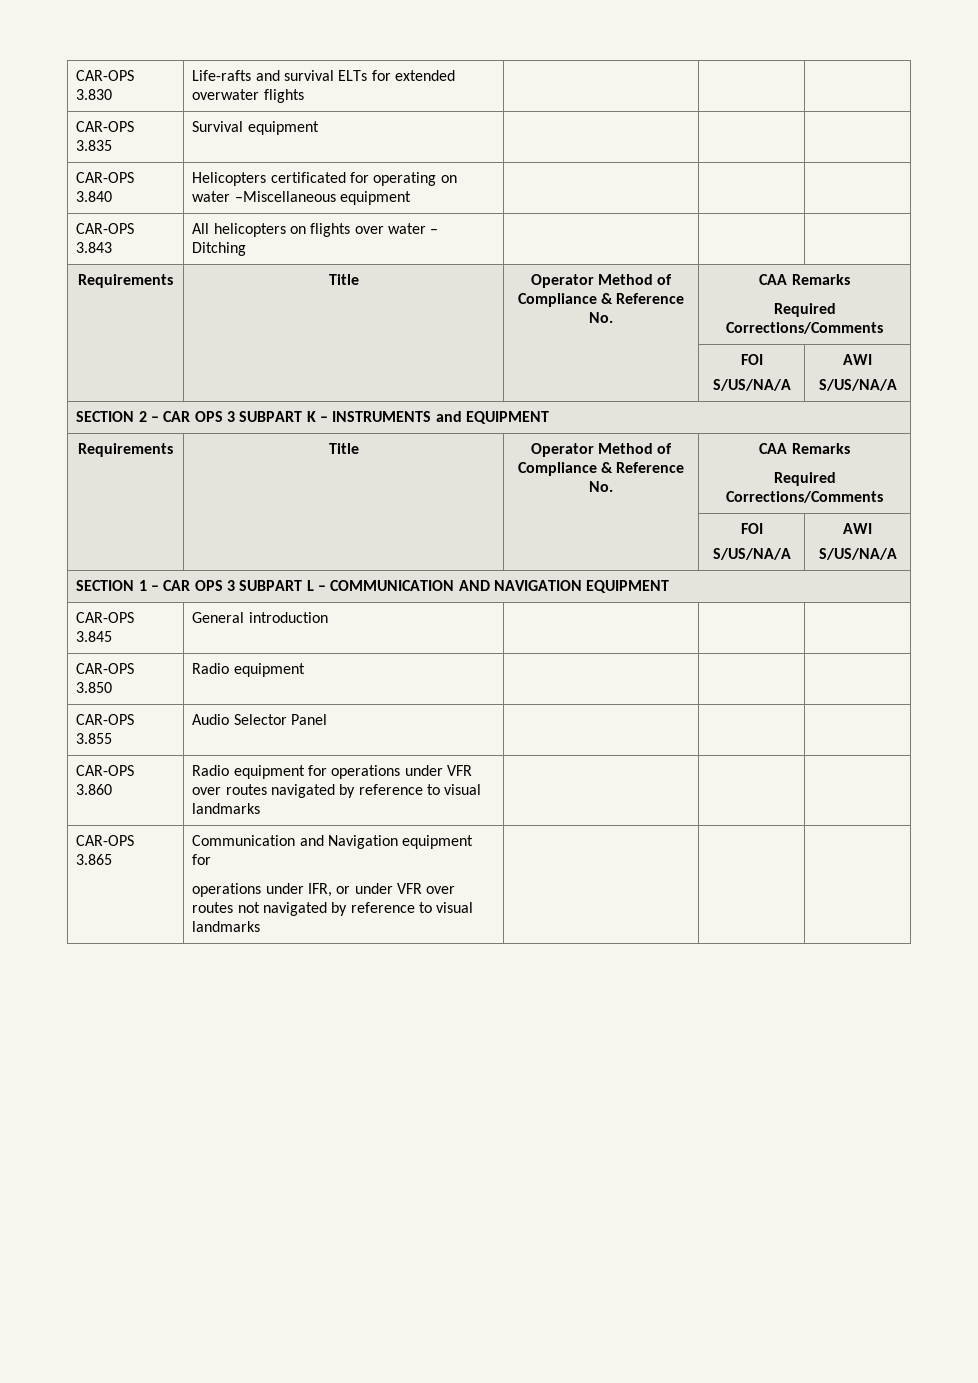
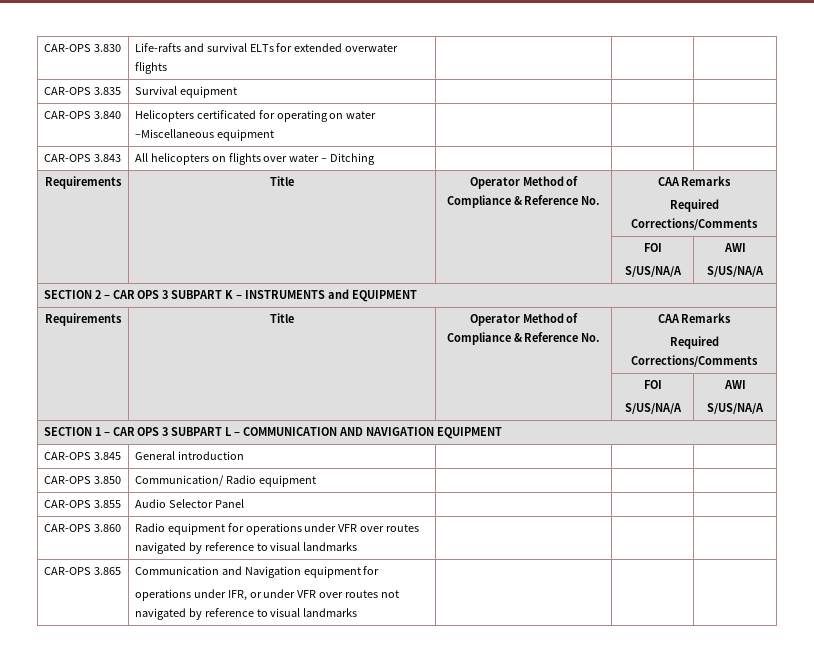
(113, 687) none -> [134,475,224,486] Communication/

